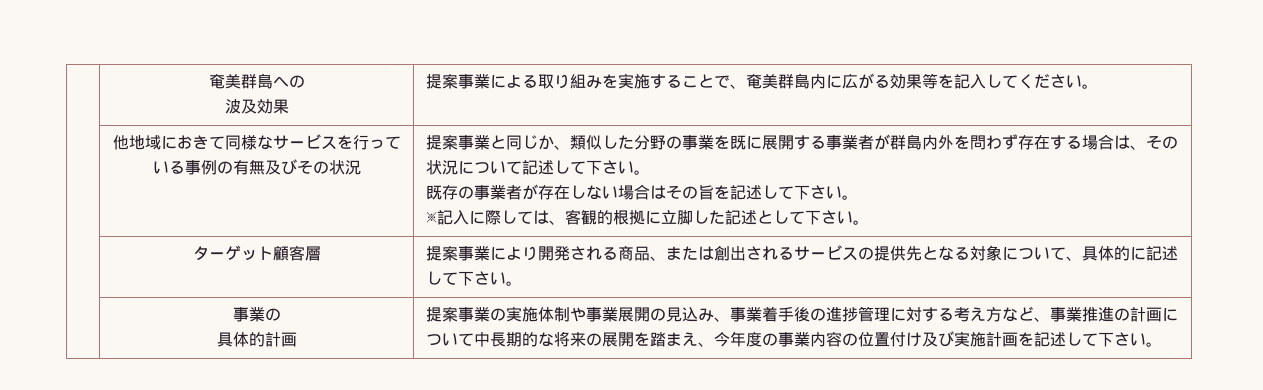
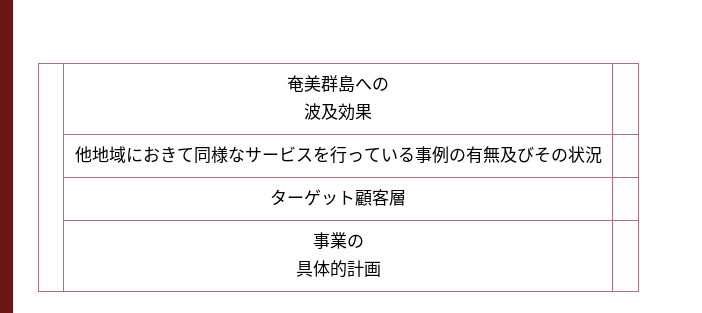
[425,73,1098,89] 提案事業による取り組みを実施することで、奄美群島内に広がる効果等を記入してください。 -> (372, 112) none
[425,134,1178,150] [425,160,650,175] [425,184,858,200] [425,209,869,225] [192,245,321,261] [425,245,1178,261] [425,271,522,286] [232,307,281,322] [216,332,297,347] [425,306,1178,322] [425,331,1162,347] 提案事業と同じか、類似した分野の事業を既に展開する事業者が群島内外を問わず存在する場合は、その状況について記述して下さい。 // 既存の事業者が存在しない場合はその旨を記述して下さい。 // ※記入に際しては、客観的根拠に立脚した記述として下さい。 // | ターゲット顧客層 | 提案事業により開発される商品、または創出されるサービスの提供先となる対象について、具体的に記述して下さい。 // | 事業の // 具体的計画 | 提案事業の実施体制や事業展開の見込み、事業着手後の進捗管理に対する考え方など、事業推進の計画について中長期的な将来の展開を踏まえ、今年度の事業内容の位置付け及び実施計画を記述して下さい。 -> [270,189,406,206] [312,232,364,249] [295,260,381,278] // | ターゲット顧客層 | // | 事業の // 具体的計画 |

